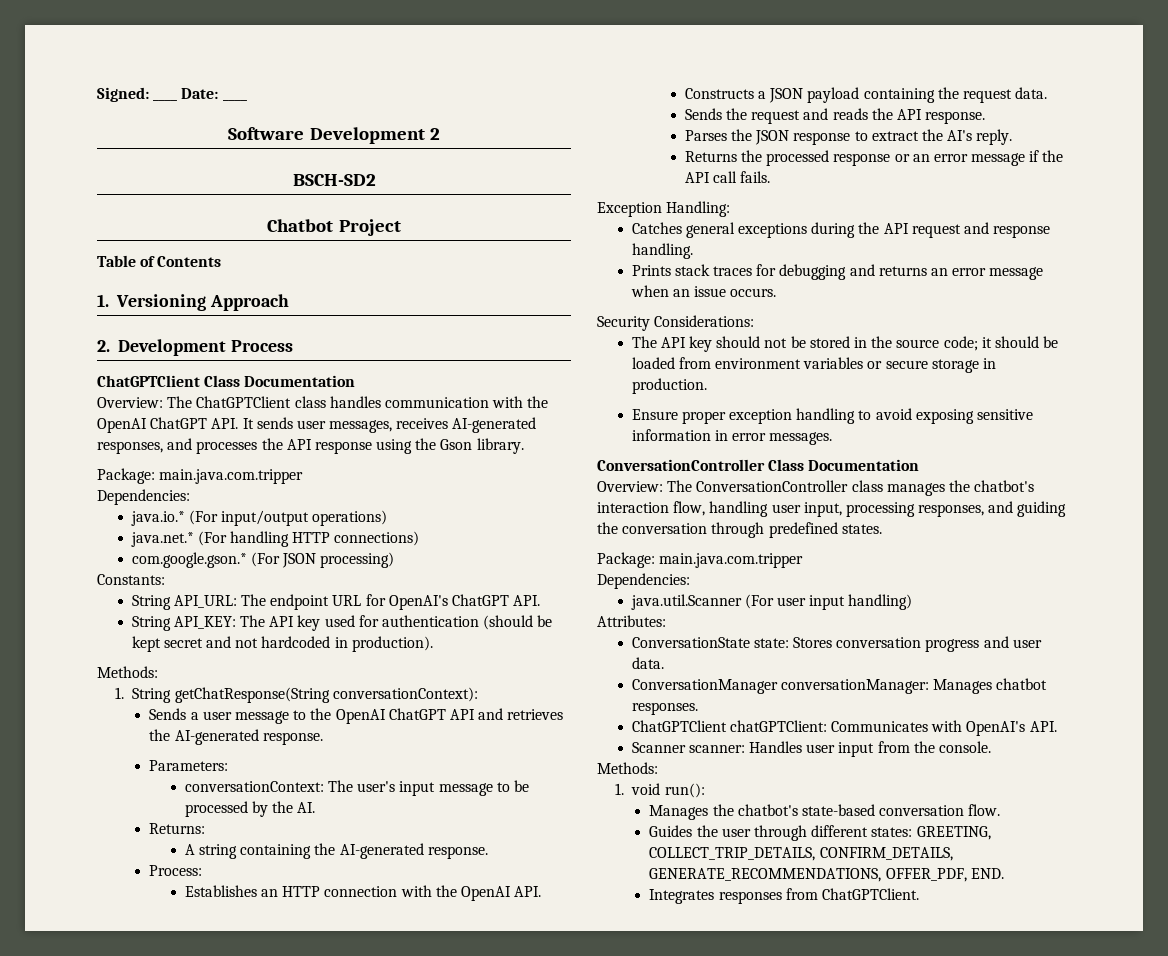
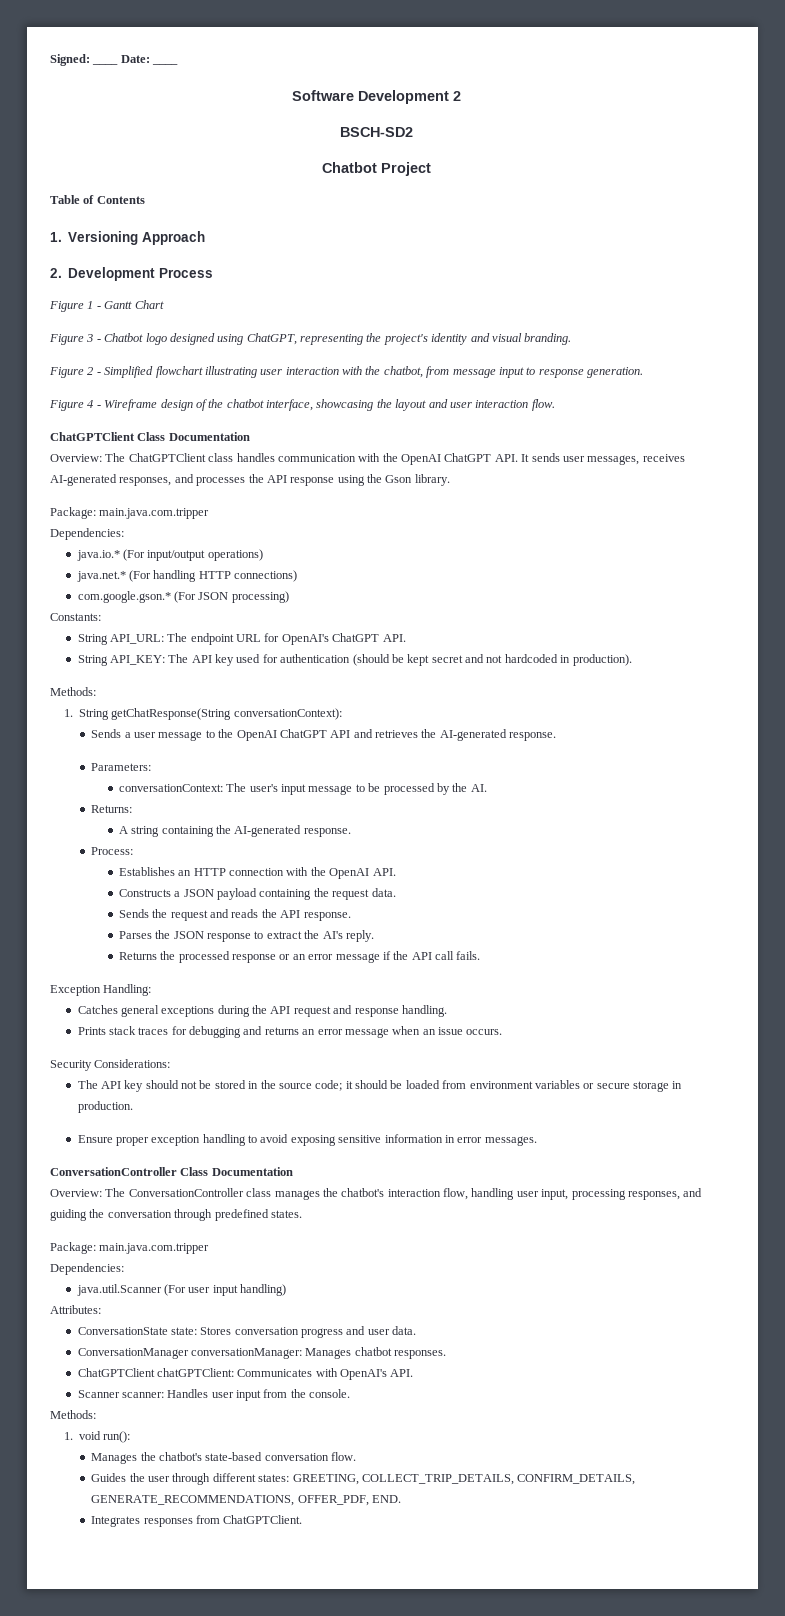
(293, 346) none -> [49,300,164,312] [49,333,572,345] [49,366,643,378] [49,399,555,411] // Figure 1 - Gantt Chart // Figure 3 - Chatbot logo designed using ChatGPT, representing the project's identity and visual branding. // Figure 2 - Simplified flowchart illustrating user interaction with the chatbot, from message input to response generation. // Figure 4 - Wireframe design of the chatbot interface, showcasing the layout and user interaction flow.

